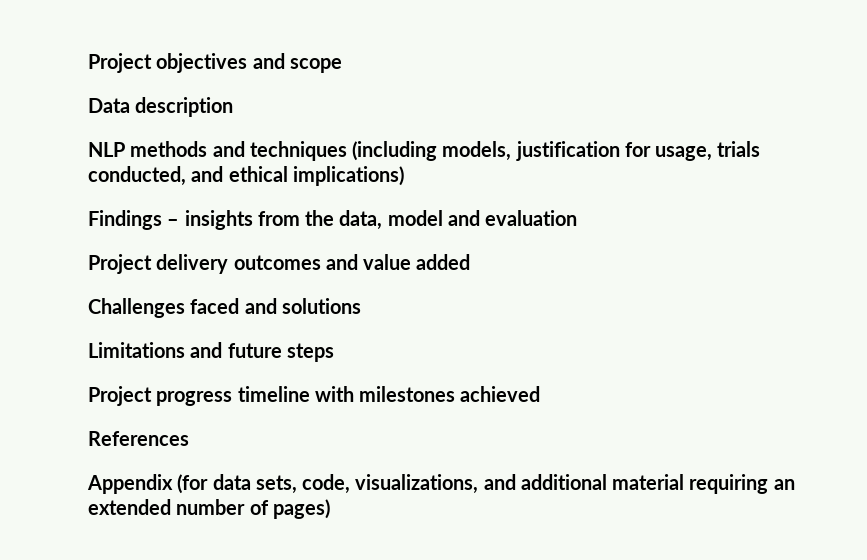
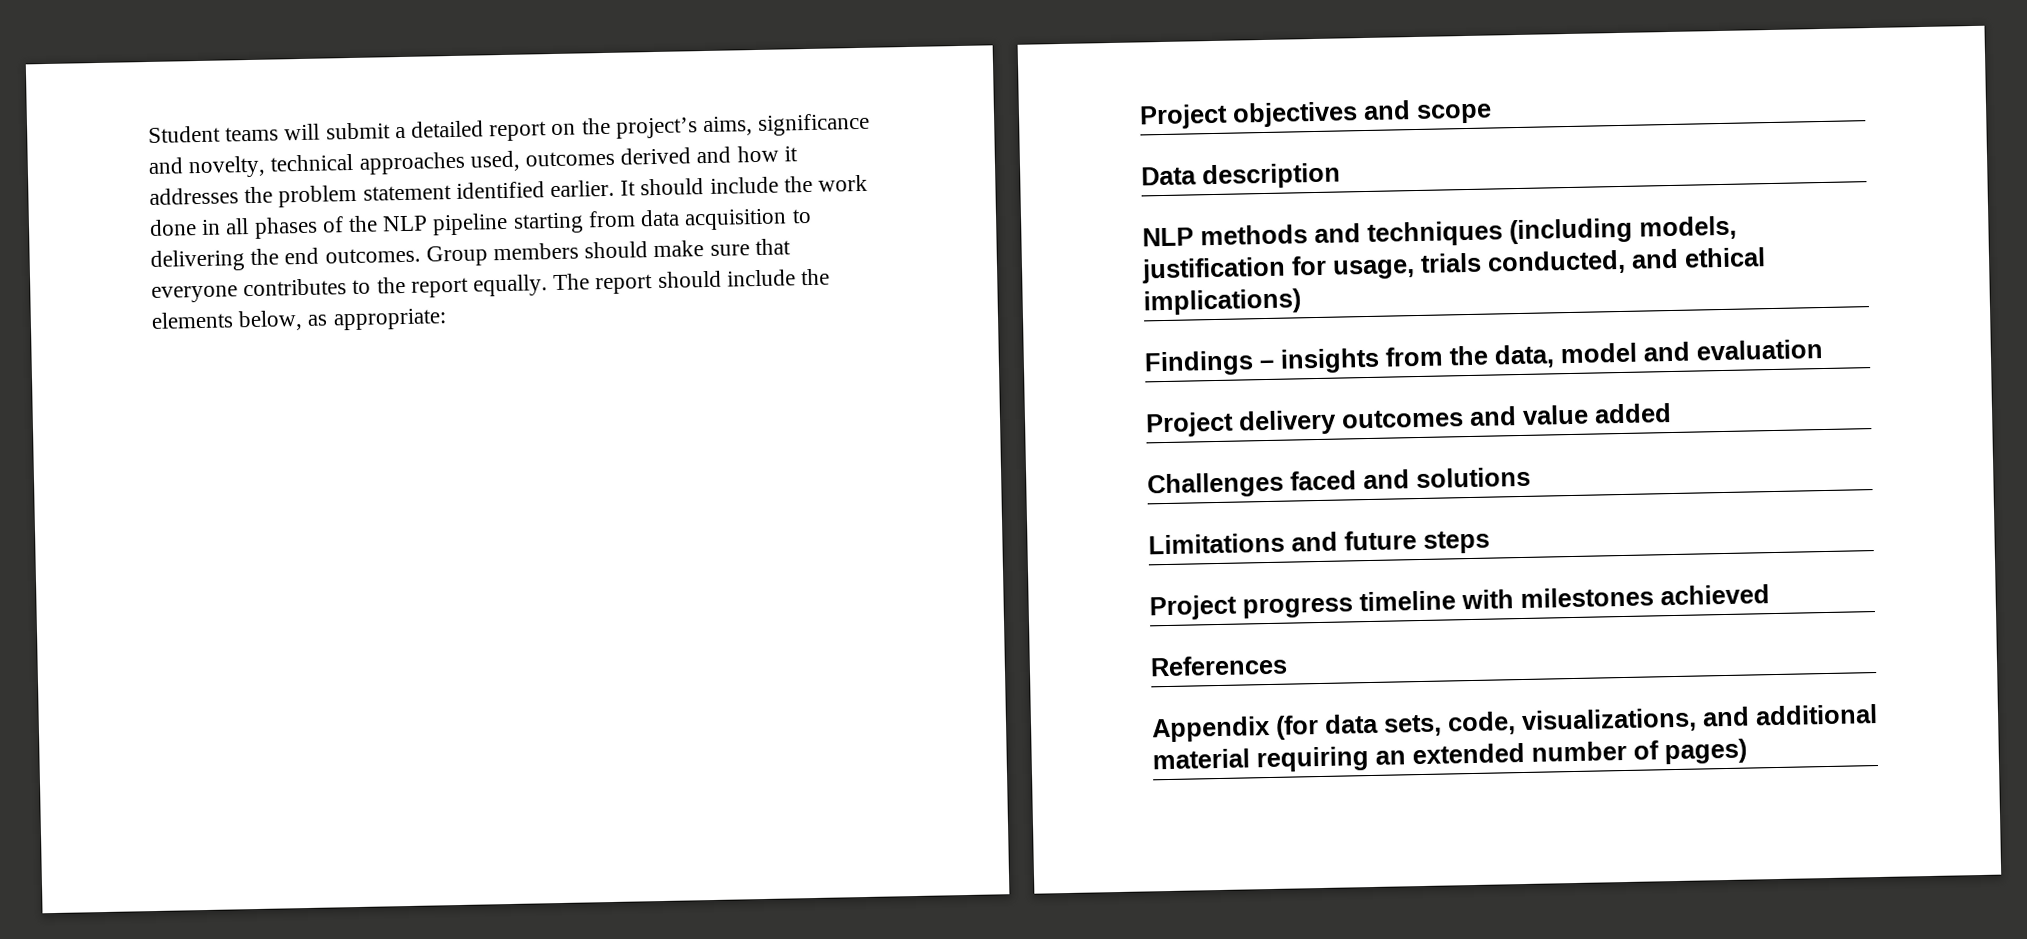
(88, 63) none -> [148,112,871,143] [148,145,798,179] [149,174,869,208] [149,208,812,239] [150,238,791,272] [151,268,831,303] [151,308,447,332] Student teams will submit a detailed report on the project’s aims, significance and novelty, technical approaches used, outcomes derived and how it addresses the problem statement identified earlier. It should include the work done in all phases of the NLP pipeline starting from data acquisition to delivering the end outcomes. Group members should make sure that everyone contributes to the report equally. The report should include the elements below, as appropriate: //

